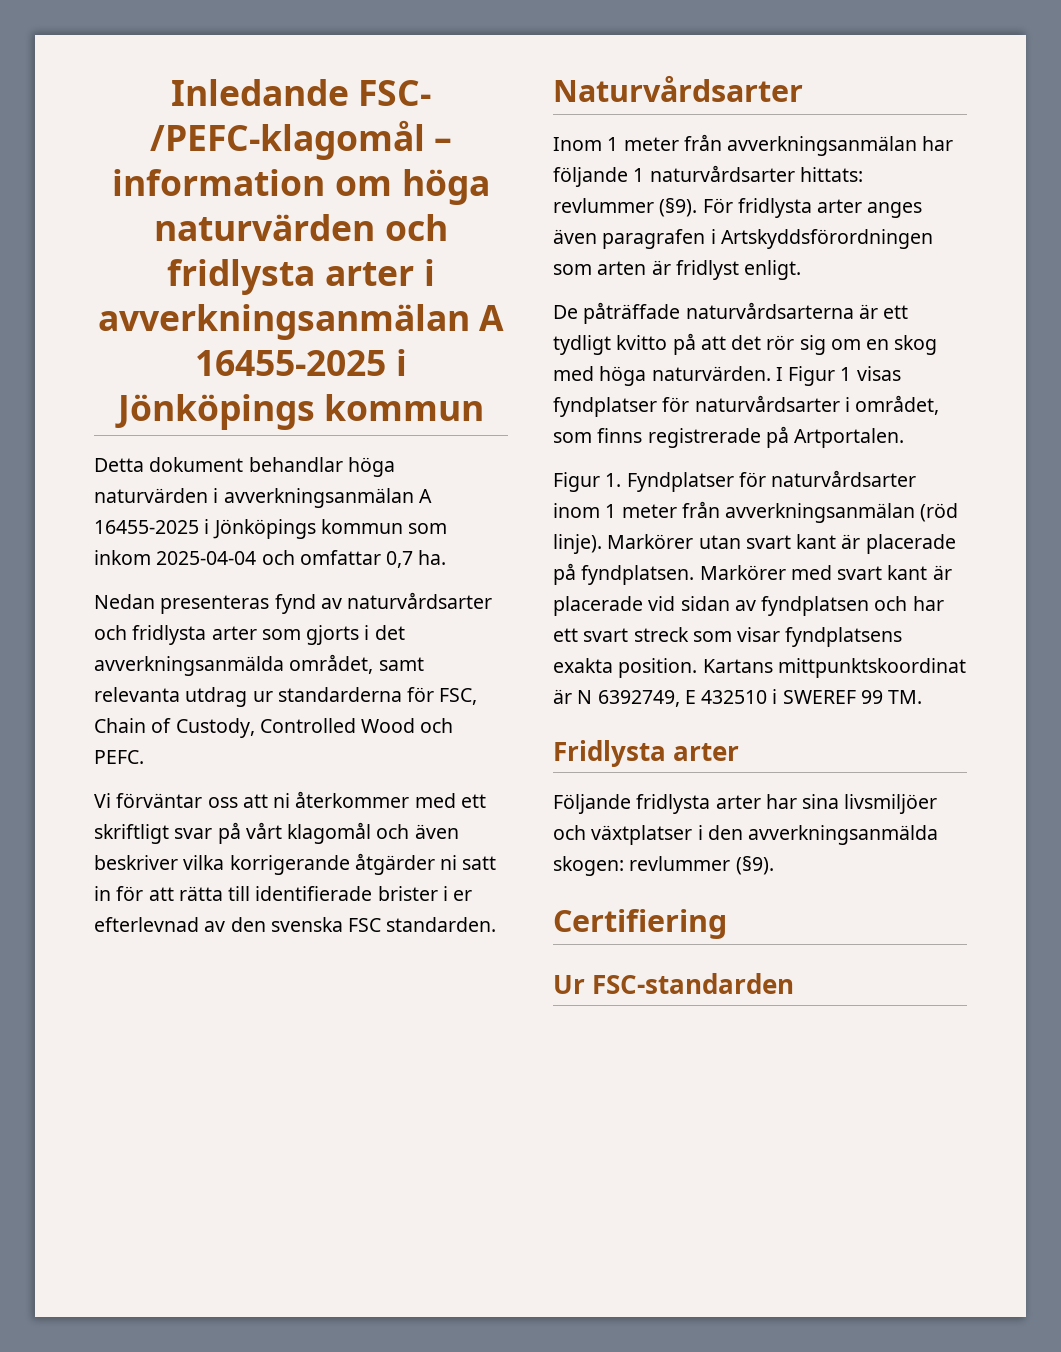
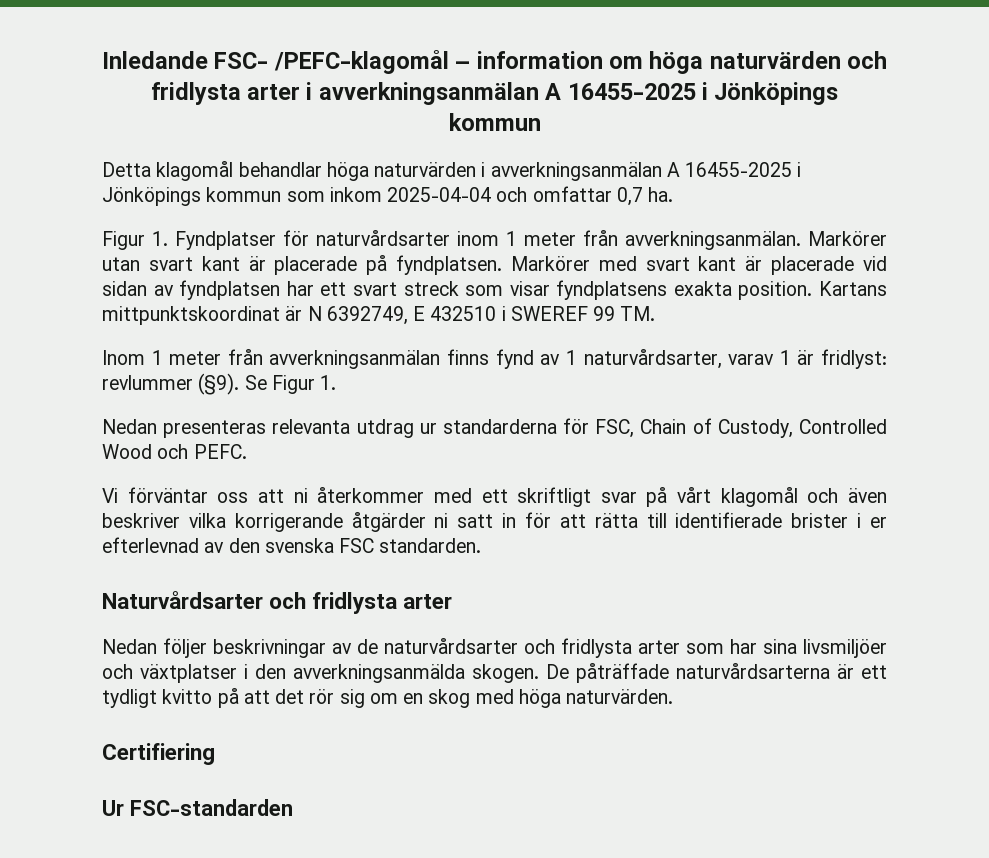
[149,457,244,472] dokument -> [156,161,234,181] klagomål
[94,592,493,614] [94,625,405,645] [94,654,424,676] Nedan presenteras fynd av naturvårdsarter och fridlysta arter som gjorts i det avverkningsanmälda området, samt -> [102,230,887,250] [102,255,887,275] [102,280,887,300] [102,306,656,325] [102,349,888,369] [102,373,337,395] [102,419,267,438] Figur 1. Fyndplatser för naturvårdsarter inom 1 meter från avverkningsanmälan. Markörer utan svart kant är placerade på fyndplatsen. Markörer med svart kant är placerade vid sidan av fyndplatsen har ett svart streck som visar fyndplatsens exakta position. Kartans mittpunktskoordinat är N 6392749, E 432510 i SWEREF 99 TM. // Inom 1 meter från avverkningsanmälan finns fynd av 1 naturvårdsarter, varav 1 är fridlyst: revlummer (§9). Se Figur 1. // Nedan presenteras
[553,134,954,156] [553,165,863,187] [553,198,923,218] [553,229,933,249] [553,260,802,280] // Inom 1 meter från avverkningsanmälan har följande 1 naturvårdsarter hittats: revlummer (§9). För fridlysta arter anges även paragrafen i Artskyddsförordningen som arten är fridlyst enligt. // -> [269,592,453,614] [102,638,887,658] [102,664,539,683] och fridlysta arter // Nedan följer beskrivningar av de naturvårdsarter och fridlysta arter som har sina livsmiljöer och växtplatser i den avverkningsanmälda skogen.
[775,366,901,386] [553,395,940,417] [553,426,905,448] [553,470,917,492] [553,501,959,523] [553,534,956,554] [553,563,952,585] [553,596,944,616] [553,627,903,647] [553,658,966,678] [553,689,923,707] [553,740,740,767] [553,794,938,814] [553,825,939,845] [553,856,774,876] I Figur 1 visas fyndplatser för naturvårdsarter i området, som finns registrerade på Artportalen. // Figur 1. Fyndplatser för naturvårdsarter inom 1 meter från avverkningsanmälan (röd linje). Markörer utan svart kant är placerade på fyndplatsen. Markörer med svart kant är placerade vid sidan av fyndplatsen och har ett svart streck som visar fyndplatsens exakta position. Kartans mittpunktskoordinat är N 6392749, E 432510 i SWEREF 99 TM. // Fridlysta arter // Följande fridlysta arter har sina livsmiljöer och växtplatser i den avverkningsanmälda skogen: revlummer (§9). -> (674, 696) none

